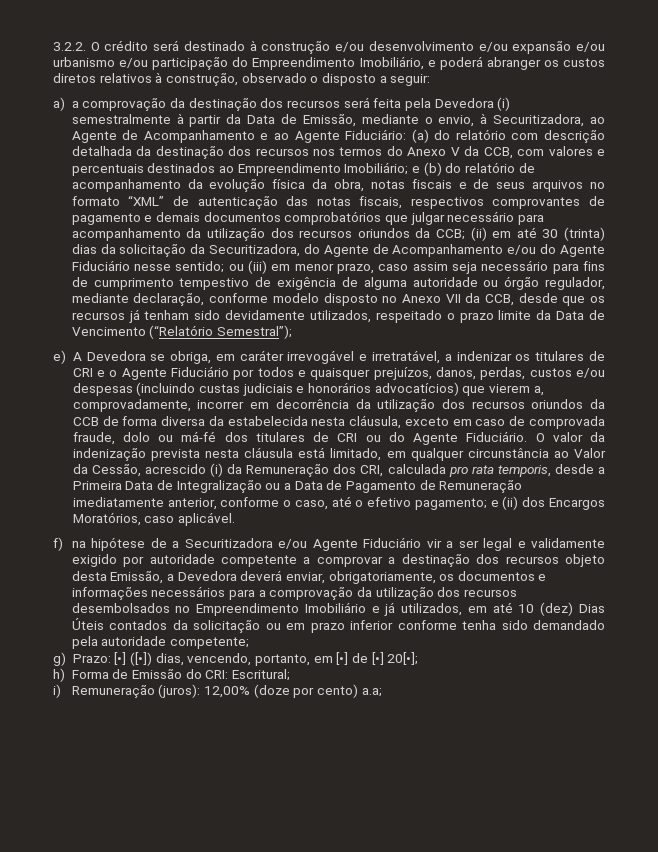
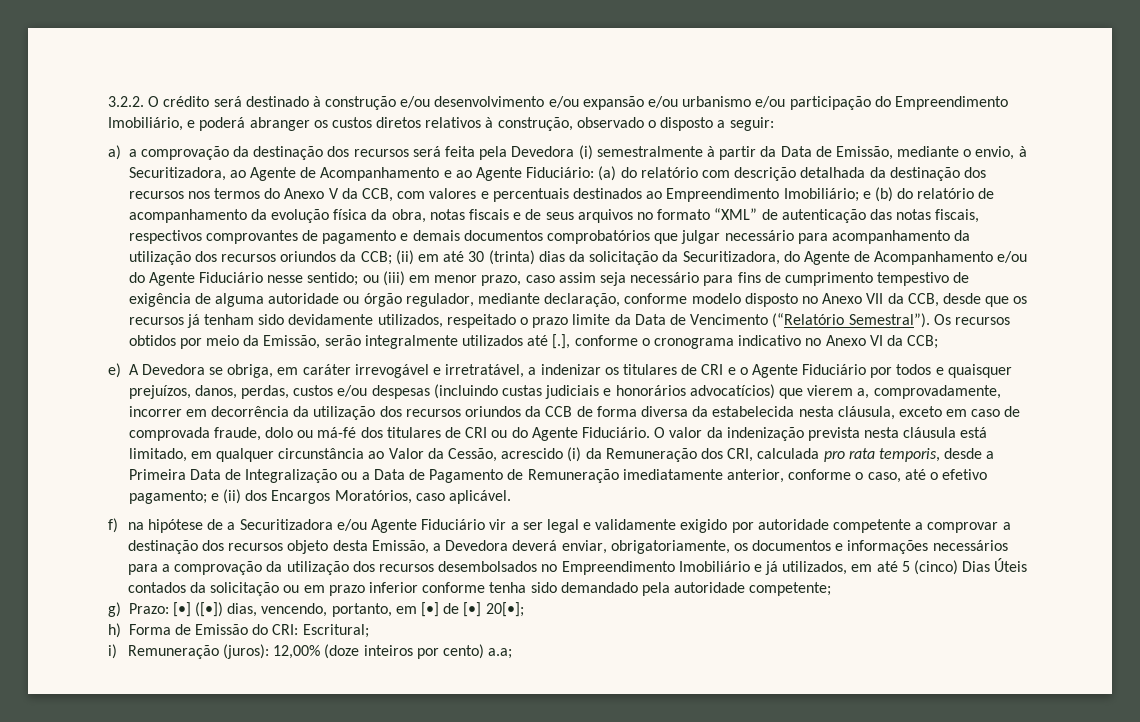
[217,325,293,339] Semestral”); -> [848,313,1010,328] [128,334,939,349] Semestral”). Os recursos obtidos por meio da Emissão, serão integralmente utilizados até [.], conforme o cronograma indicativo no Anexo VI da CCB;
[518,602,574,616] 10 (dez) -> [901,560,959,575] 5 (cinco)
(290, 691) none -> [363,645,413,656] inteiros

